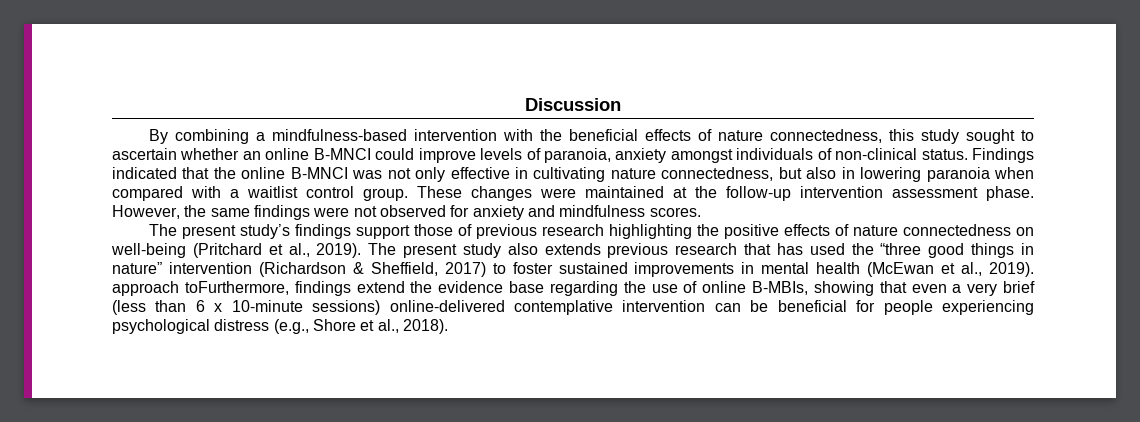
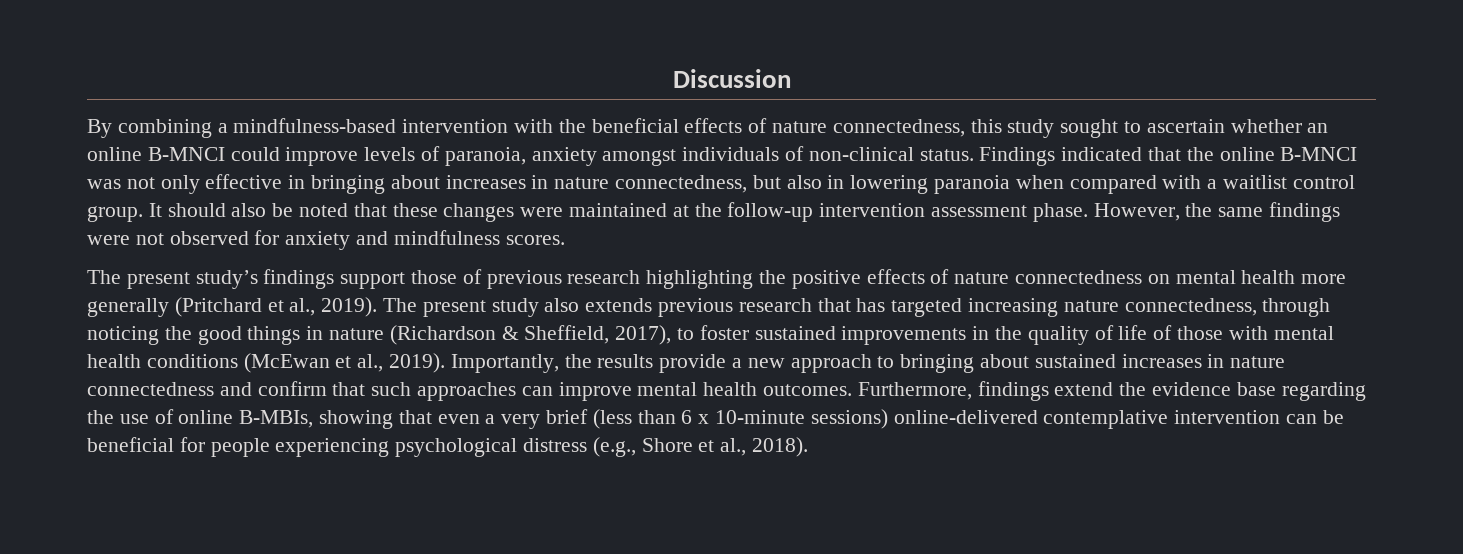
[533,167,606,182] cultivating -> [311,175,549,194] bringing about increases in
[417,186,462,198] These -> [148,203,438,217] It should also be noted that these
[111,243,186,258] well-being -> [1175,270,1347,284] [87,298,169,317] mental health more generally
[809,243,922,255] used the “three -> [891,298,1331,317] [87,326,192,345] targeted increasing nature connectedness, through noticing the
[112,262,252,274] nature” intervention -> [329,328,385,340] nature
[444,262,486,277] 2017) -> [615,325,672,345] 2017),
[761,262,861,274] mental health -> [995,325,1334,345] [87,354,238,368] the quality of life of those with mental health conditions
[112,281,289,296] approach toFurthermore, -> [450,354,1286,373] [87,381,972,401] Importantly, the results provide a new approach to bringing about sustained increases in nature connectedness and confirm that such approaches can improve mental health outcomes. Furthermore,

